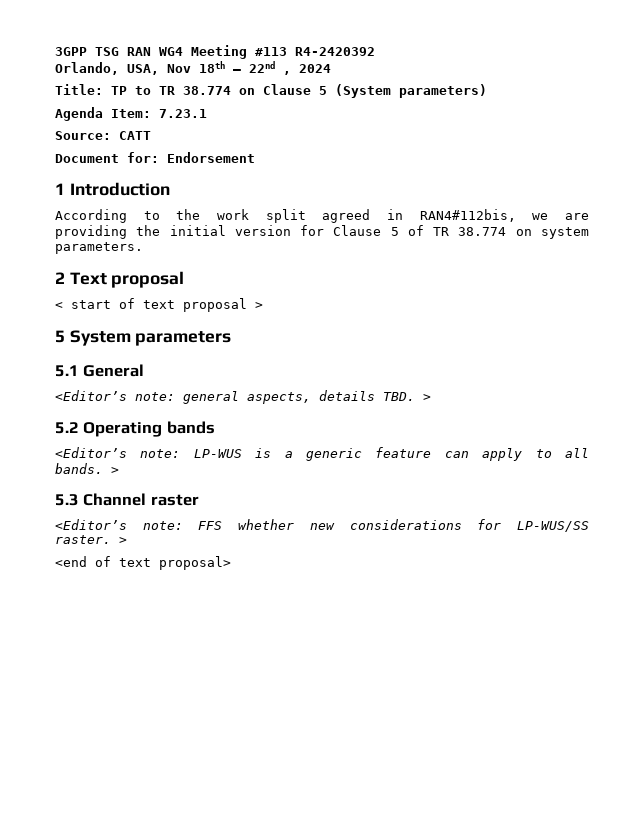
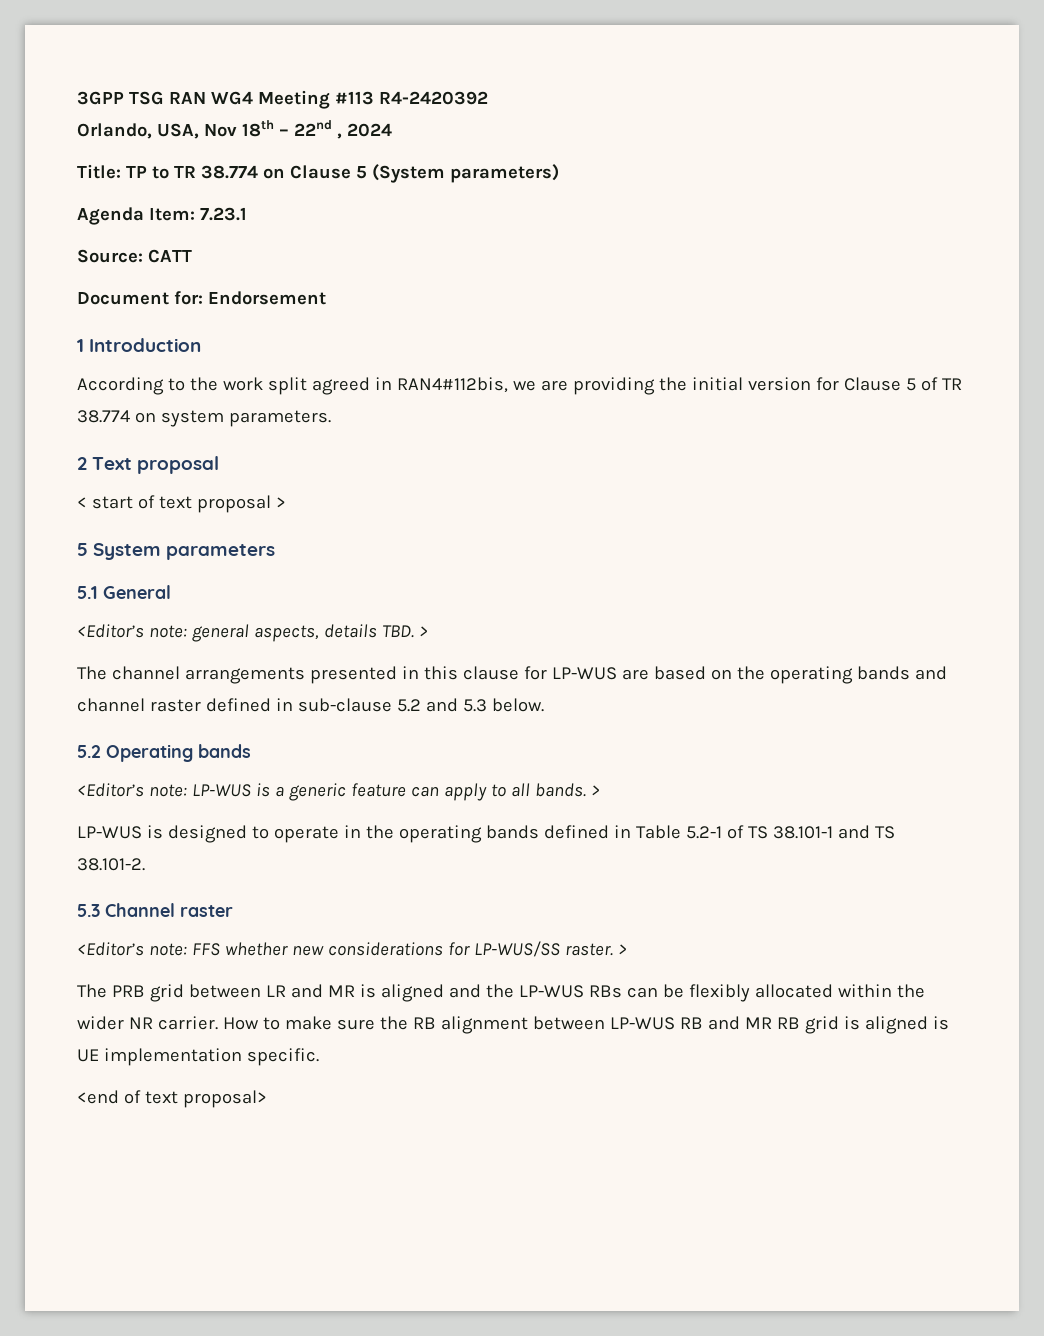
(431, 397) none -> [77,666,947,684] [77,698,544,712] // The channel arrangements presented in this clause for LP-WUS are based on the operating bands and channel raster defined in sub-clause 5.2 and 5.3 below.
(119, 470) none -> [77,825,895,843] [77,858,145,871] // LP-WUS is designed to operate in the operating bands defined in Table 5.2-1 of TS 38.101-1 and TS 38.101-2.
(127, 540) none -> [77,984,925,1002] [77,1016,949,1034] [77,1048,319,1066] // The PRB grid between LR and MR is aligned and the LP-WUS RBs can be flexibly allocated within the wider NR carrier. How to make sure the RB alignment between LP-WUS RB and MR RB grid is aligned is UE implementation specific.

